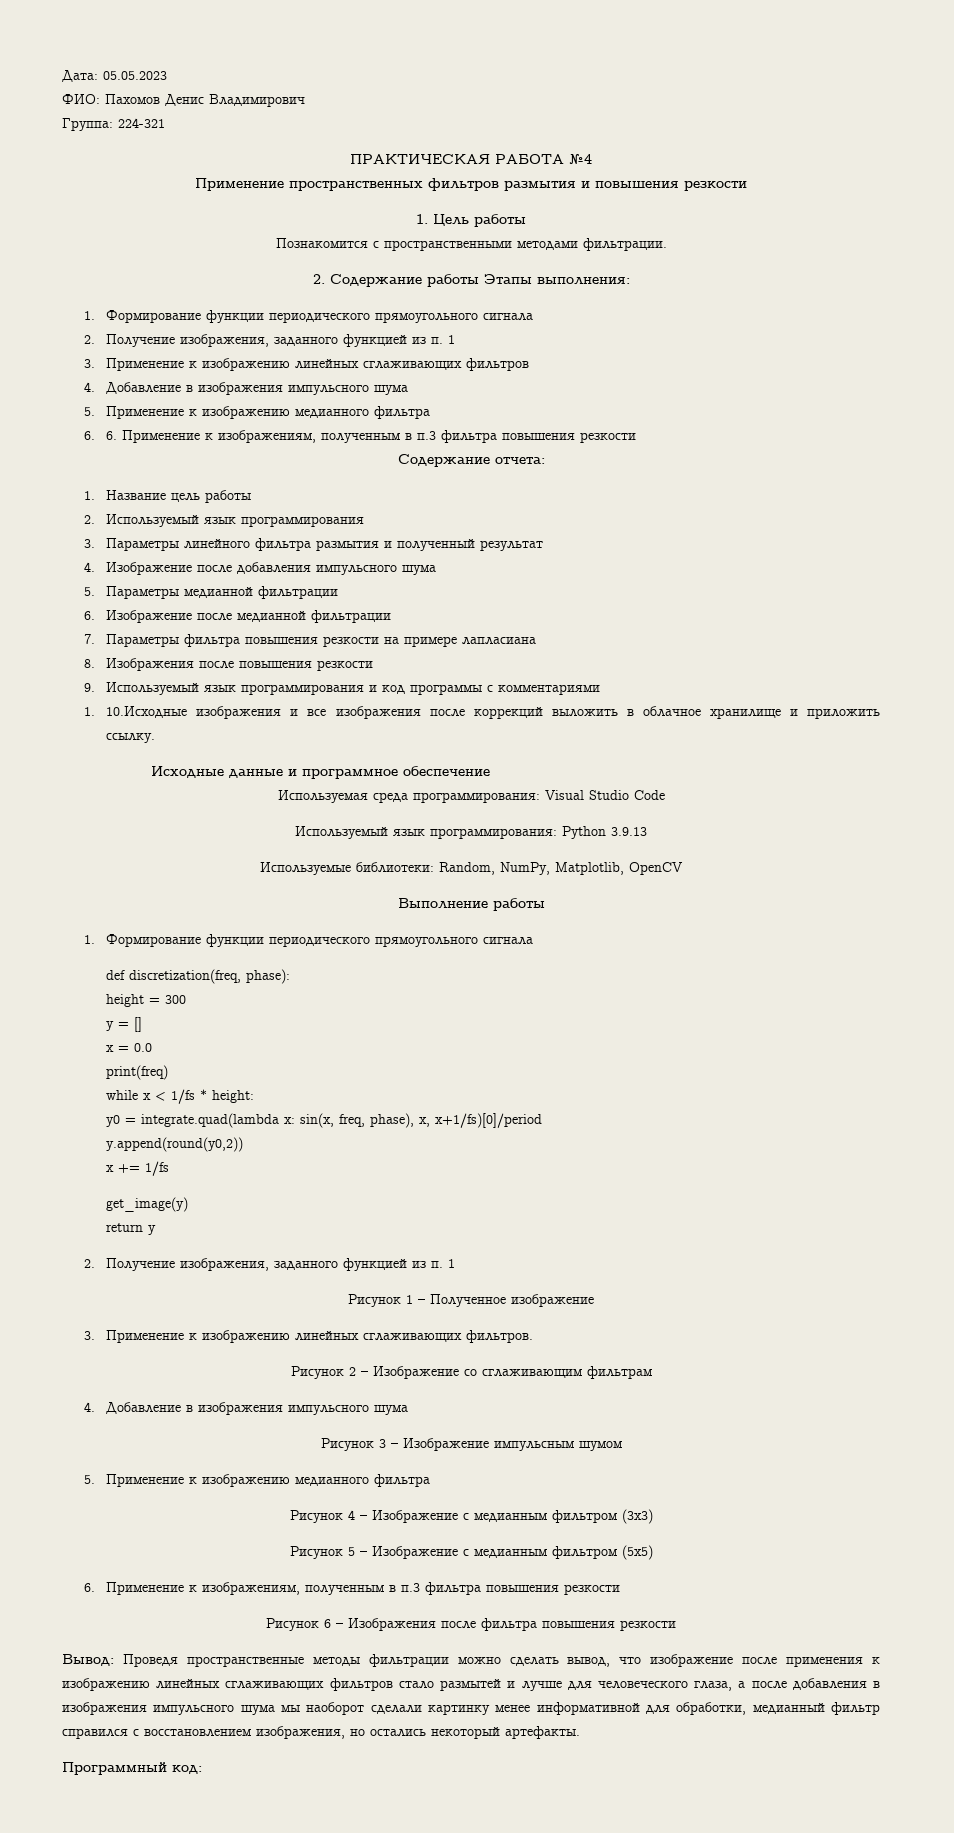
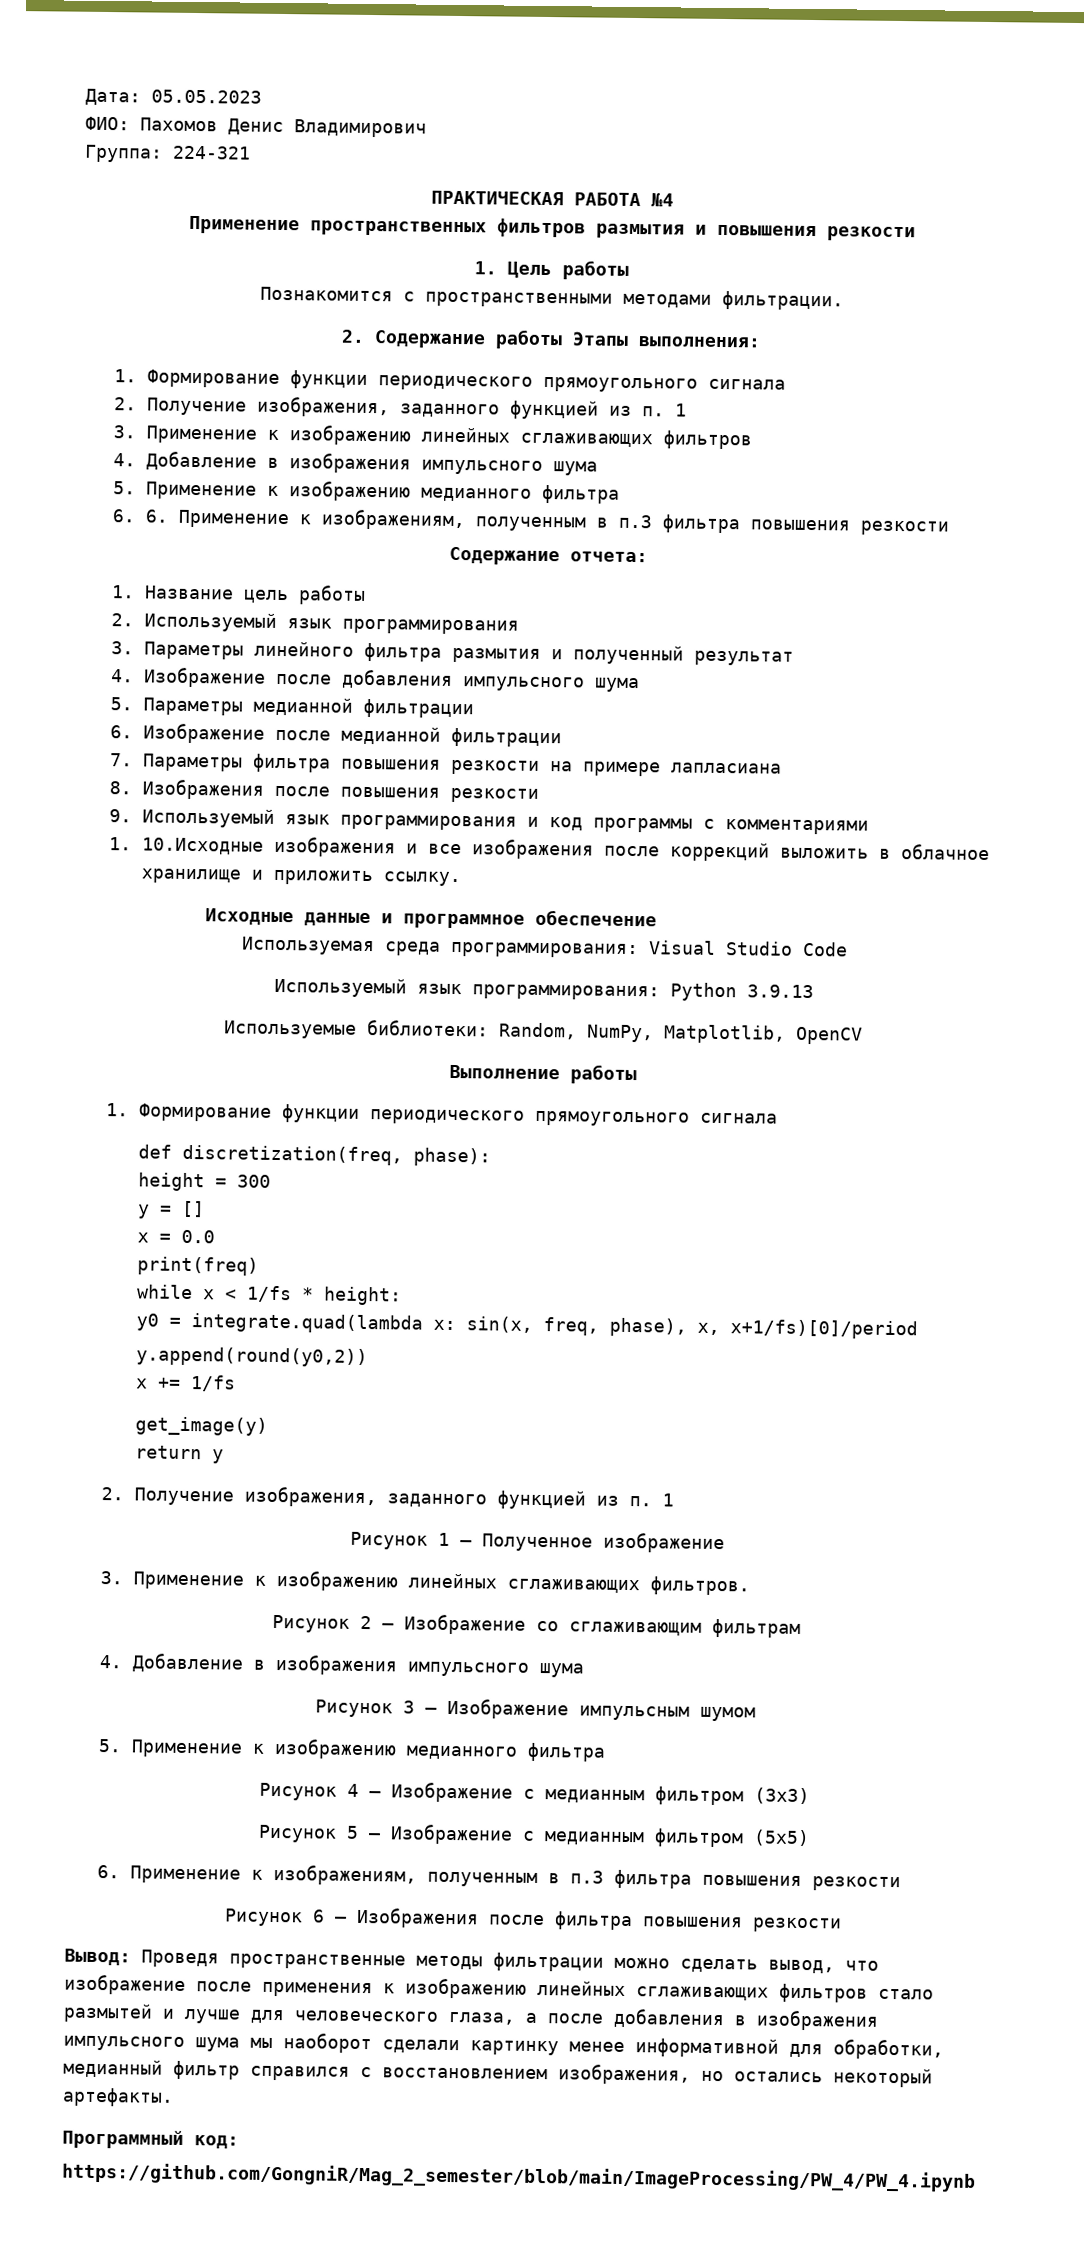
(202, 1769) none -> [62,2162,976,2192] // https://github.com/GongniR/Mag_2_semester/blob/main/ImageProcessing/PW_4/PW_4.ipynb

